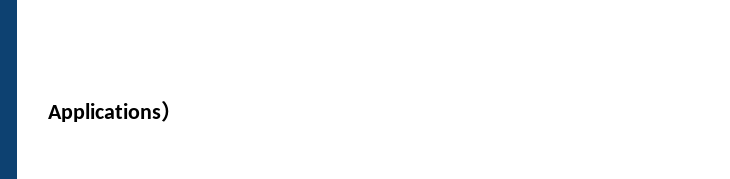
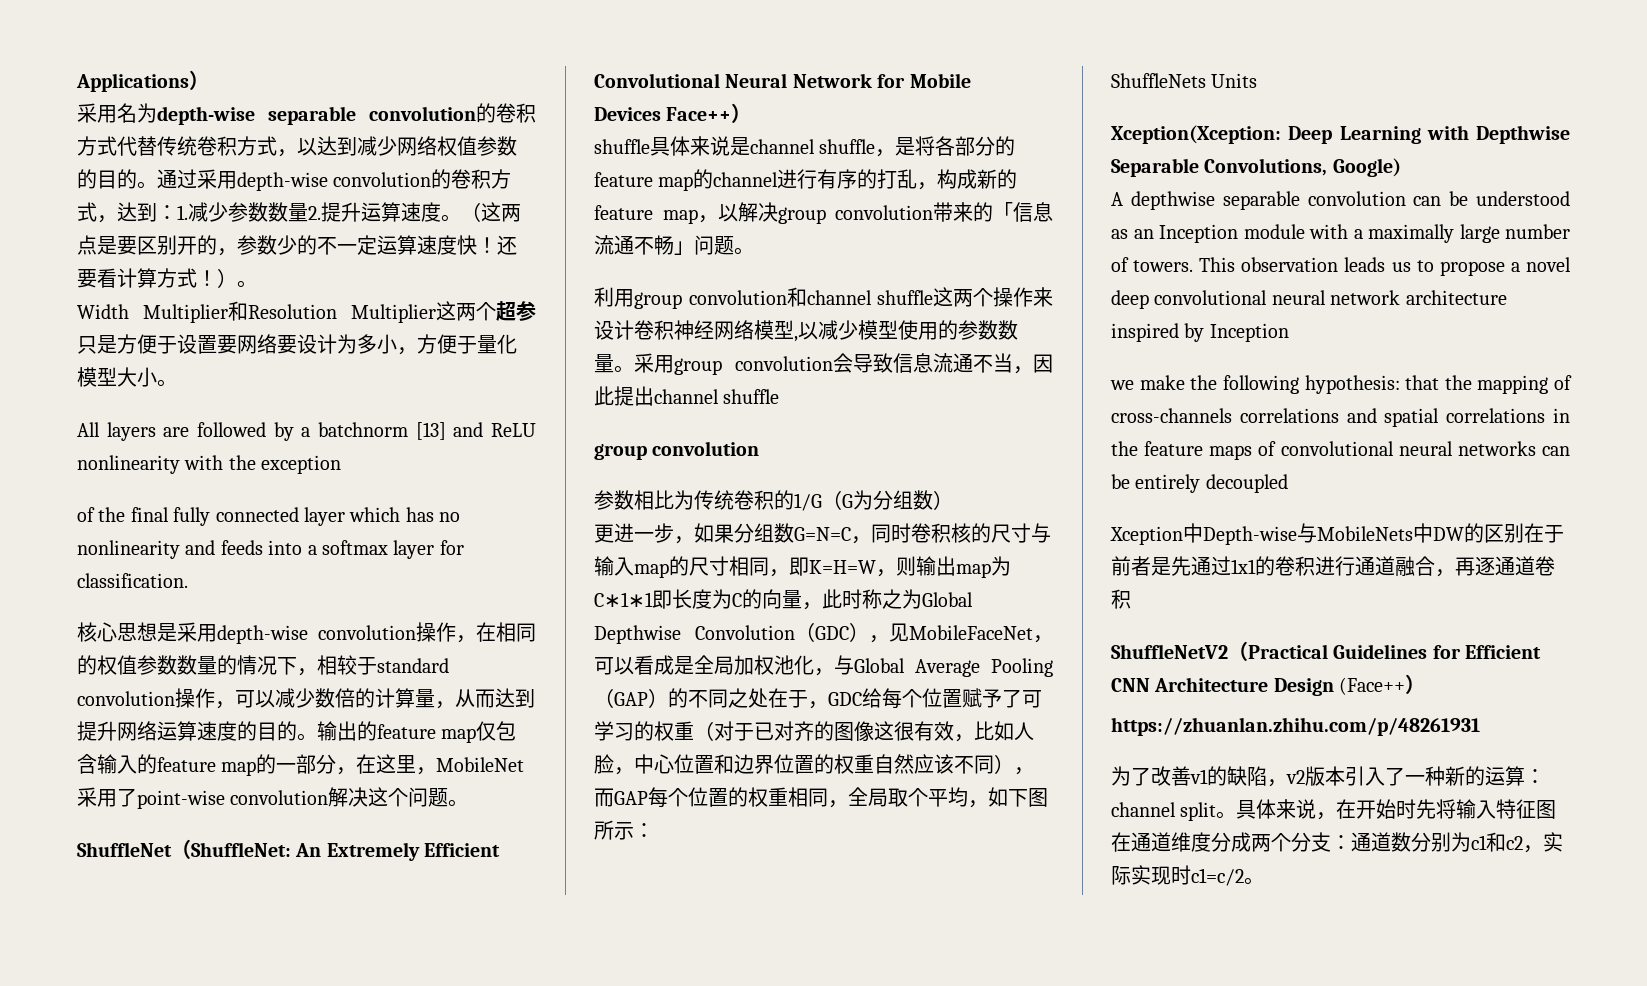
(183, 111) none -> [77,103,536,125] [77,136,517,157] [77,169,512,191] [77,202,521,223] [77,235,517,256] [77,268,257,288] [77,301,536,323] [77,334,517,355] [77,367,177,387] [77,422,536,441] [77,455,342,474] [77,507,461,526] [77,540,464,559] [77,573,188,588] [77,622,536,644] [77,655,449,676] [77,688,535,709] [77,721,517,743] [77,754,525,776] [77,787,469,809] [77,839,501,861] [594,73,971,88] [594,103,752,123] [594,136,1016,157] [594,169,1018,191] [594,202,1053,224] [594,235,754,255] [594,287,1053,309] [594,320,1018,342] [594,353,1053,375] [594,386,780,406] [594,441,760,460] [594,490,953,511] [594,523,1051,544] [594,556,1011,578] [594,589,973,610] [594,622,1053,644] [594,655,1053,677] [594,688,1042,709] [594,721,1034,742] [594,754,1034,775] [594,787,1048,808] [594,820,654,840] [1111,73,1258,88] [1111,125,1570,144] [1111,158,1401,177] [1111,191,1570,210] [1111,224,1570,243] [1111,257,1571,276] [1111,290,1507,309] [1111,323,1289,342] [1110,375,1572,394] [1111,408,1570,427] [1111,441,1570,460] [1111,474,1288,493] [1110,523,1564,545] [1111,556,1555,577] [1111,589,1131,609] [1111,641,1542,661] [1111,674,1426,696] [1111,717,1480,736] [1111,766,1545,787] [1111,799,1557,821] [1111,832,1563,853] [1111,865,1264,886] // 采用名为depth-wise separable convolution的卷积方式代替传统卷积方式，以达到减少网络权值参数的目的。通过采用depth-wise convolution的卷积方式，达到：1.减少参数数量2.提升运算速度。（这两点是要区别开的，参数少的不一定运算速度快！还要看计算方式！）。 // Width Multiplier和Resolution Multiplier这两个超参只是方便于设置要网络要设计为多小，方便于量化模型大小。 // All layers are followed by a batchnorm [13] and ReLU nonlinearity with the exception // of the final fully connected layer which has no nonlinearity and feeds into a softmax layer for classification. // 核心思想是采用depth-wise convolution操作，在相同的权值参数数量的情况下，相较于standard convolution操作，可以减少数倍的计算量，从而达到提升网络运算速度的目的。输出的feature map仅包含输入的feature map的一部分，在这里，MobileNet采用了point-wise convolution解决这个问题。 // ShuffleNet（ShuffleNet: An Extremely Efficient Convolutional Neural Network for Mobile // Devices Face++） // shuffle具体来说是channel shuffle，是将各部分的feature map的channel进行有序的打乱，构成新的feature map，以解决group convolution带来的「信息流通不畅」问题。 // 利用group convolution和channel shuffle这两个操作来设计卷积神经网络模型,以减少模型使用的参数数量。采用group convolution会导致信息流通不当，因此提出channel shuffle // group convolution // 参数相比为传统卷积的1/G（G为分组数） // 更进一步，如果分组数G=N=C，同时卷积核的尺寸与输入map的尺寸相同，即K=H=W，则输出map为C∗1∗1即长度为C的向量，此时称之为Global Depthwise Convolution（GDC），见MobileFaceNet，可以看成是全局加权池化，与Global Average Pooling（GAP）的不同之处在于，GDC给每个位置赋予了可学习的权重（对于已对齐的图像这很有效，比如人脸，中心位置和边界位置的权重自然应该不同），而GAP每个位置的权重相同，全局取个平均，如下图所示： // ShuffleNets Units // Xception(Xception: Deep Learning with Depthwise Separable Convolutions, Google) // A depthwise separable convolution can be understood as an Inception module with a maximally large number of towers. This observation leads us to propose a novel deep convolutional neural network architecture inspired by Inception // we make the following hypothesis: that the mapping of cross-channels correlations and spatial correlations in the feature maps of convolutional neural networks can be entirely decoupled // Xception中Depth-wise与MobileNets中DW的区别在于前者是先通过1x1的卷积进行通道融合，再逐通道卷积 // ShuffleNetV2（Practical Guidelines for Efficient CNN Architecture Design (Face++） // https://zhuanlan.zhihu.com/p/48261931 // 为了改善v1的缺陷，v2版本引入了一种新的运算：channel split。具体来说，在开始时先将输入特征图在通道维度分成两个分支：通道数分别为c1和c2，实际实现时c1=c/2。

